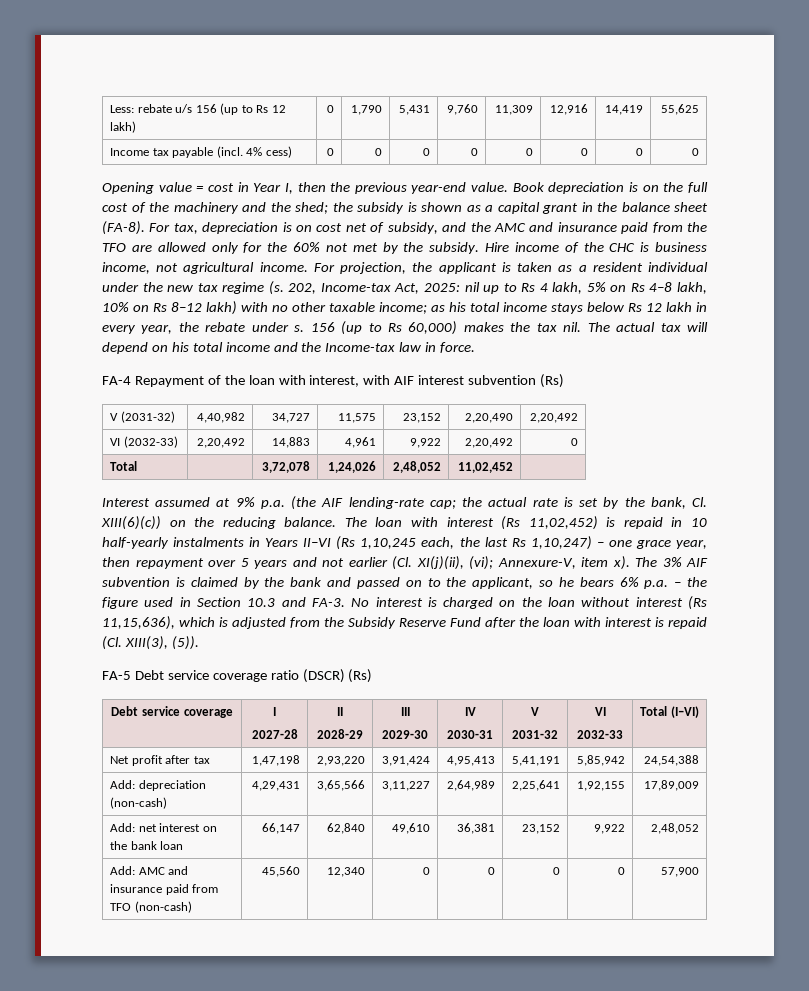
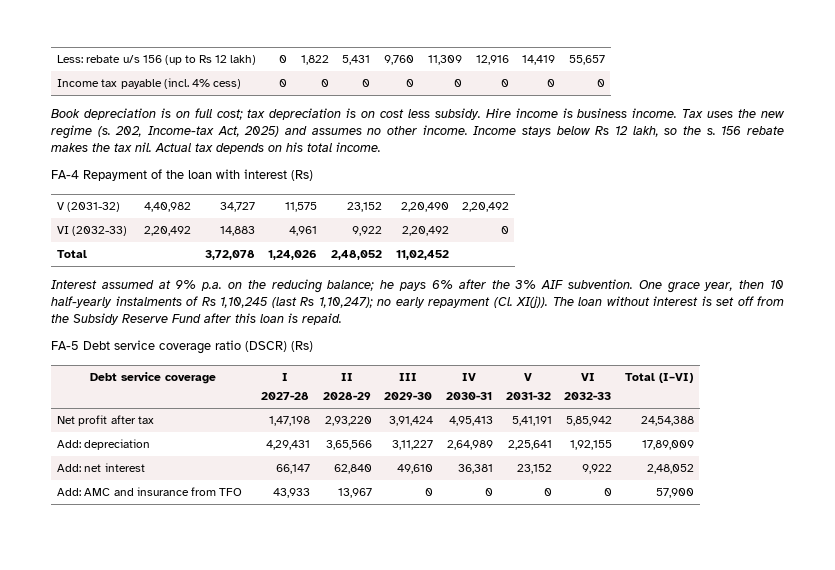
[350,105,382,115] 1,790 -> [300,55,329,65] 1,822
[660,104,699,115] 55,625 -> [568,55,605,65] 55,657
[102,182,708,194] [102,202,708,214] [102,221,708,235] [102,242,707,254] [102,262,708,274] [102,282,139,292] Opening value = cost in Year I, then the previous year-end value. Book depreciation is on the full cost of the machinery and the shed; the subsidy is shown as a capital grant in the balance sheet (FA-8). For tax, depreciation is on cost net of subsidy, and the AMC and insurance paid from the TFO are allowed only for the 60% not met by the subsidy. Hire income of the CHC is business income, not agricultural income. For projection, the applicant is taken as a resident individual under -> [51,108,734,120] Book depreciation is on full cost; tax depreciation is on cost less subsidy. Hire income is business income. Tax uses
[197,283,218,292] tax -> (786, 114) none
[423,282,707,294] [102,301,707,315] [102,321,709,335] [102,342,476,354] 2025: nil up to Rs 4 lakh, 5% on Rs 4–8 lakh, 10% on Rs 8–12 lakh) with no other taxable income; as his total income stays below Rs 12 lakh in every year, the rebate under s. 156 (up to Rs 60,000) makes the tax nil. The actual tax will depend on his total income and the Income-tax law in force. -> [244,125,784,137] [51,142,381,154] 2025) and assumes no other income. Income stays below Rs 12 lakh, so the s. 156 rebate makes the tax nil. Actual tax depends on his total income.
[309,375,537,387] interest, with AIF interest subvention -> [244,169,287,179] interest
[291,496,708,510] [101,516,707,530] [102,536,707,550] [102,556,708,570] [102,577,707,589] [102,596,707,610] [102,616,286,630] (the AIF lending-rate cap; the actual rate is set by the bank, Cl. XIII(6)(c)) on the reducing balance. The loan with interest (Rs 11,02,452) is repaid in 10 half-yearly instalments in Years II–VI (Rs 1,10,245 each, the last Rs 1,10,247) – one grace year, then repayment over 5 years and not earlier (Cl. XI(j)(ii), (vi); Annexure-V, item x). The 3% AIF subvention is claimed by the bank and passed on to the applicant, so he bears 6% p.a. – the figure used in Section 10.3 and FA-3. No interest is charged on the loan without interest (Rs 11,15,636), which is adjusted -> [228,279,785,293] [51,296,754,308] on the reducing balance; he pays 6% after the 3% AIF subvention. One grace year, then 10 half-yearly instalments of Rs 1,10,245 (last Rs 1,10,247); no early repayment (Cl. XI(j)). The loan without interest is set off
[519,617,707,629] [102,636,199,650] the loan with interest is repaid (Cl. XIII(3), (5)). -> [235,313,342,325] this loan is repaid.
[110,797,168,809] (non-cash) -> (151, 444) none
[202,826,217,832] [110,841,184,850] on the bank loan -> (145, 467) none
[165,884,189,895] paid -> (189, 491) none
[134,901,192,913] [261,866,300,877] [326,867,365,877] (non-cash) | 45,560 | 12,340 -> [272,488,310,498] [337,488,372,498] | 43,933 | 13,967

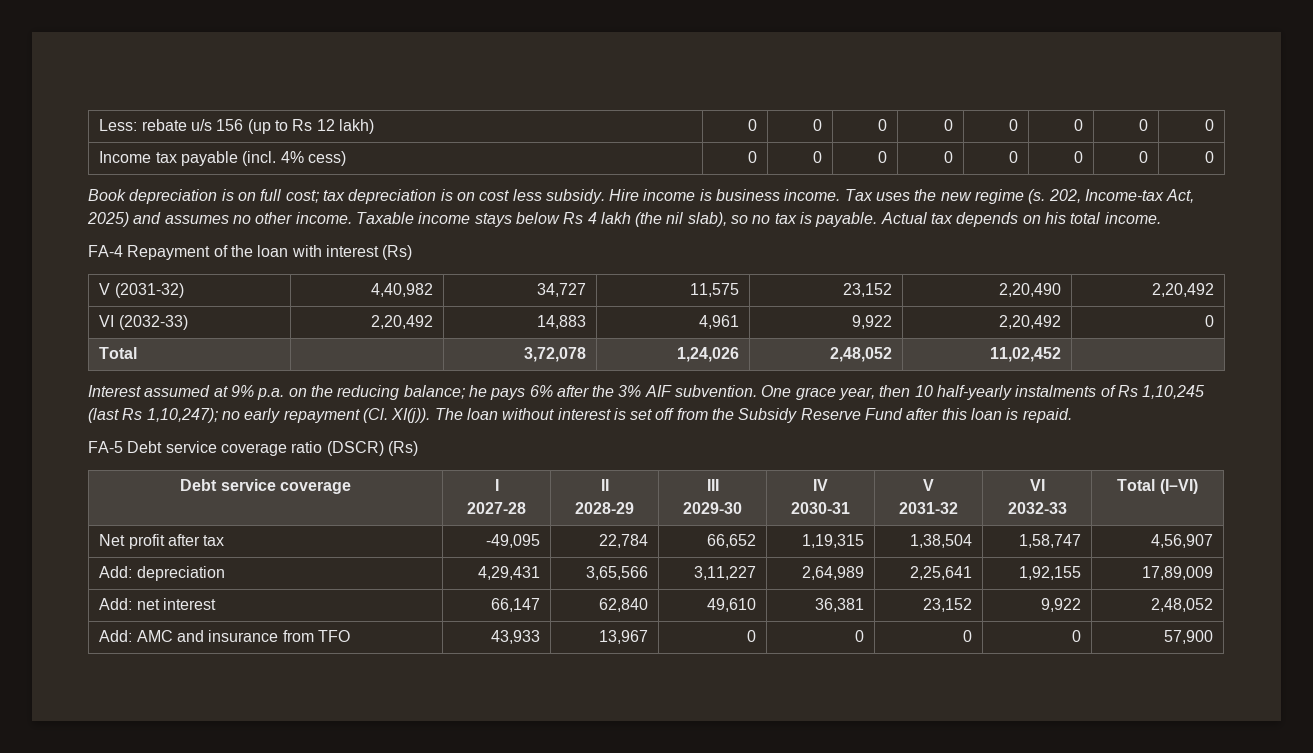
[300,55,329,65] [341,55,370,65] [383,55,414,65] [427,55,462,65] [475,55,509,65] [521,55,555,65] [568,55,605,65] 1,822 | 5,431 | 9,760 | 11,309 | 12,916 | 14,419 | 55,657 -> [812,119,822,131] [877,119,887,131] [943,119,953,131] [1008,119,1018,131] [1073,119,1083,131] [1138,119,1148,131] [1204,119,1214,131] 0 | 0 | 0 | 0 | 0 | 0 | 0
[473,126,517,135] Income -> [355,212,471,224] Taxable income
[615,126,784,137] [51,142,152,152] 12 lakh, so the s. 156 rebate makes the tax nil. -> [587,212,878,227] 4 lakh (the nil slab), so no tax is payable.
[268,416,310,426] [324,416,372,426] [388,416,433,426] [448,416,493,426] [511,416,552,426] [565,416,612,426] [640,416,694,426] 1,47,198 | 2,93,220 | 3,91,424 | 4,95,413 | 5,41,191 | 5,85,942 | 24,54,388 -> [485,534,540,548] [598,534,648,548] [706,534,756,548] [801,534,864,548] [909,534,972,548] [1018,534,1081,548] [1150,534,1213,548] -49,095 | 22,784 | 66,652 | 1,19,315 | 1,38,504 | 1,58,747 | 4,56,907

